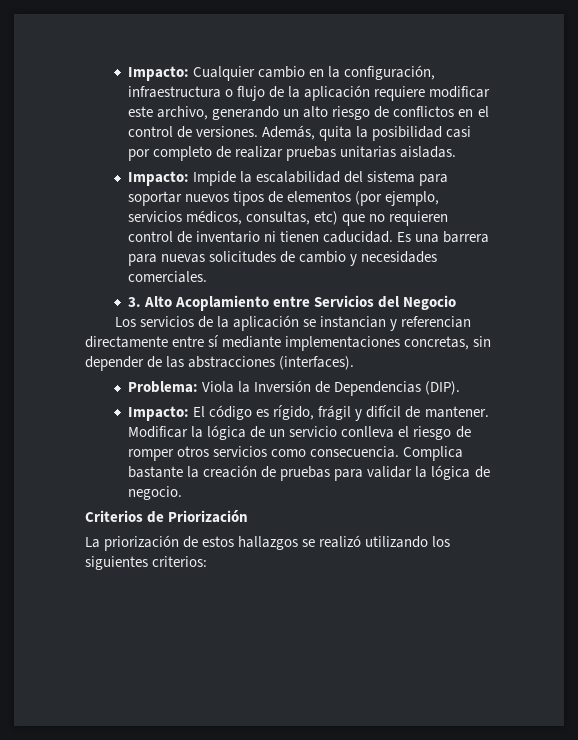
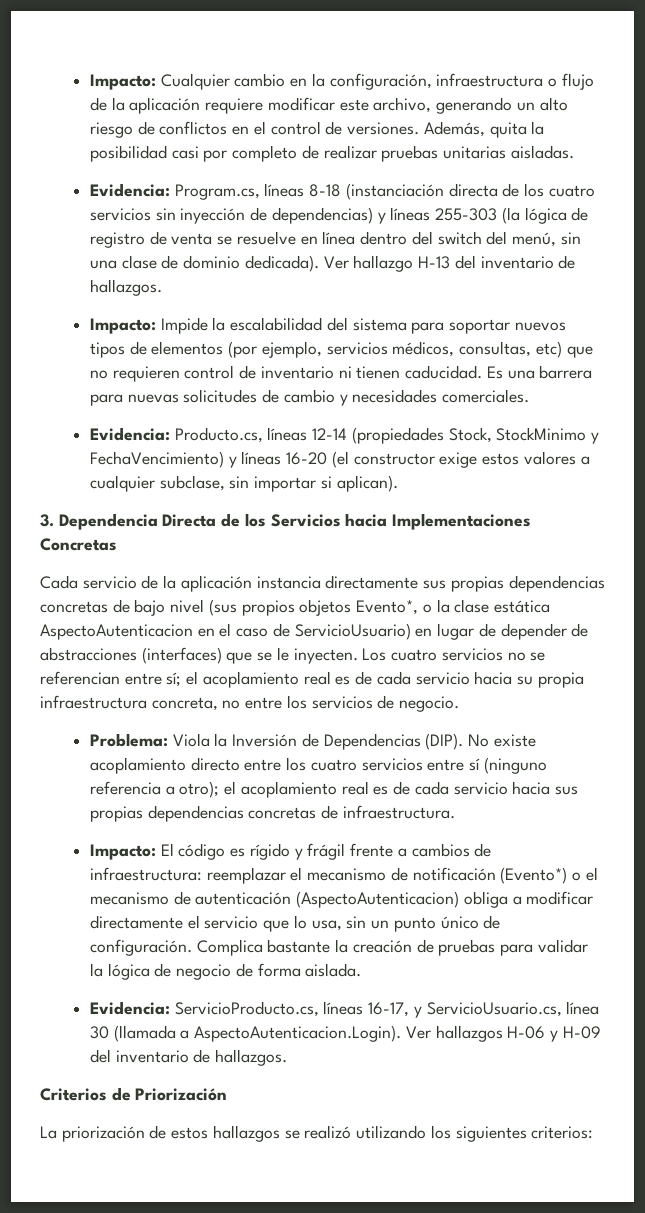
(457, 152) none -> [90,183,595,200] [90,207,589,224] [90,231,581,248] [90,255,576,272] [90,279,163,296] // Evidencia: Program.cs, líneas 8-18 (instanciación directa de los cuatro servicios sin inyección de dependencias) y líneas 255-303 (la lógica de registro de venta se resuelve en línea dentro del switch del menú, sin una clase de dominio dedicada). Ver hallazgo H-13 del inventario de hallazgos.
[128,295,457,311] [114,315,472,331] [85,335,492,351] [85,356,355,371] 3. Alto Acoplamiento entre Servicios del Negocio // Los servicios de la aplicación se instancian y referencian directamente entre sí mediante implementaciones concretas, sin depender de las abstracciones (interfaces). -> [90,427,600,444] [90,451,590,468] [90,475,398,492] [40,513,532,530] [40,538,117,551] [40,575,605,592] [40,599,550,616] [40,623,589,640] [40,647,546,664] [40,671,584,688] [40,695,460,712] Evidencia: Producto.cs, líneas 12-14 (propiedades Stock, StockMinimo y FechaVencimiento) y líneas 16-20 (el constructor exige estos valores a cualquier subclase, sin importar si aplican). // 3. Dependencia Directa de los Servicios hacia Implementaciones Concretas // Cada servicio de la aplicación instancia directamente sus propias dependencias concretas de bajo nivel (sus propios objetos Evento*, o la clase estática AspectoAutenticacion en el caso de ServicioUsuario) en lugar de depender de abstracciones (interfaces) que se le inyecten. Los cuatro servicios no se referencian entre sí; el acoplamiento real es de cada servicio hacia su propia infraestructura concreta, no entre los servicios de negocio.
[128,405,489,421] [128,425,471,440] [128,446,400,461] // Impacto: El código es rígido, frágil y difícil de mantener. Modificar la lógica de un servicio conlleva el riesgo de romper otros servicios como consecuencia. -> [468,734,536,747] [90,757,547,774] [90,781,579,798] [90,805,455,822] [90,843,492,860] [90,867,598,884] [90,891,594,908] [90,915,501,932] [90,939,193,956] No existe acoplamiento directo entre los cuatro servicios entre sí (ninguno referencia a otro); el acoplamiento real es de cada servicio hacia sus propias dependencias concretas de infraestructura. // Impacto: El código es rígido y frágil frente a cambios de infraestructura: reemplazar el mecanismo de notificación (Evento*) o el mecanismo de autenticación (AspectoAutenticacion) obliga a modificar directamente el servicio que lo usa, sin un punto único de configuración.
[128,486,183,500] negocio. -> [176,963,362,980] [90,1001,600,1018] [90,1025,601,1042] [90,1049,288,1066] negocio de forma aislada. // Evidencia: ServicioProducto.cs, líneas 16-17, y ServicioUsuario.cs, línea 30 (llamada a AspectoAutenticacion.Login). Ver hallazgos H-06 y H-09 del inventario de hallazgos.

